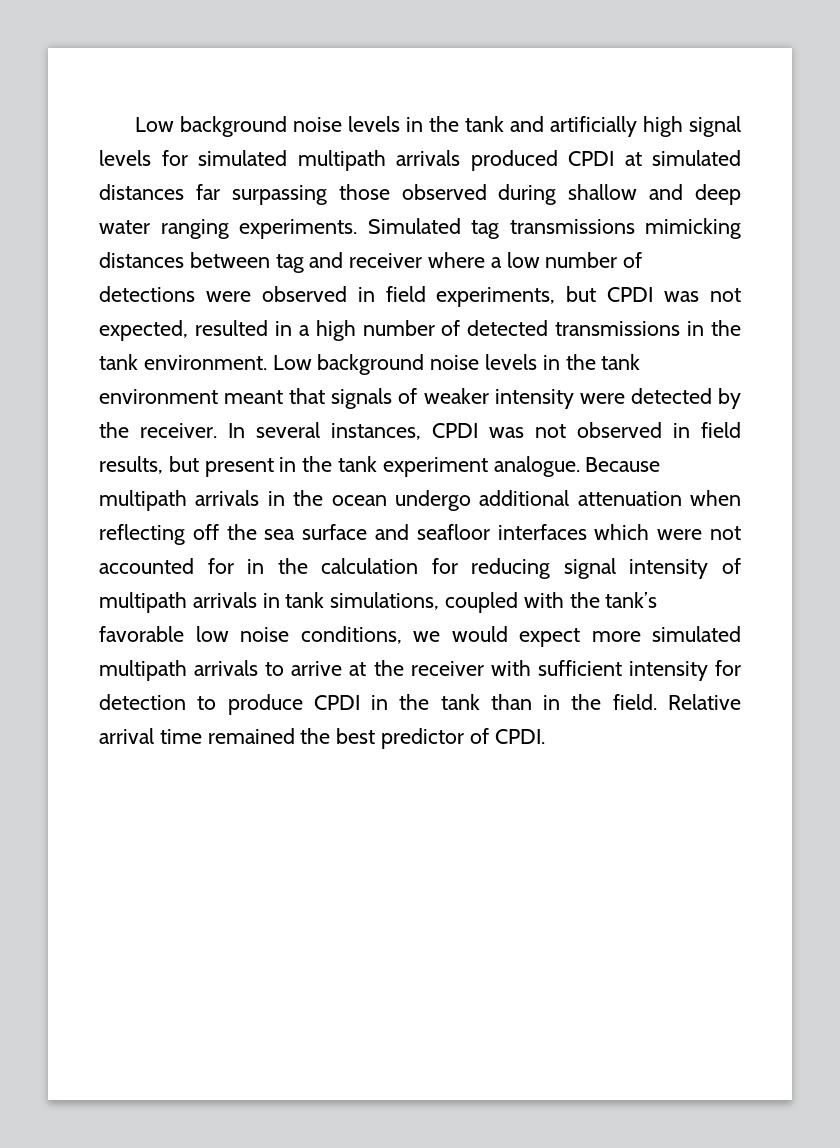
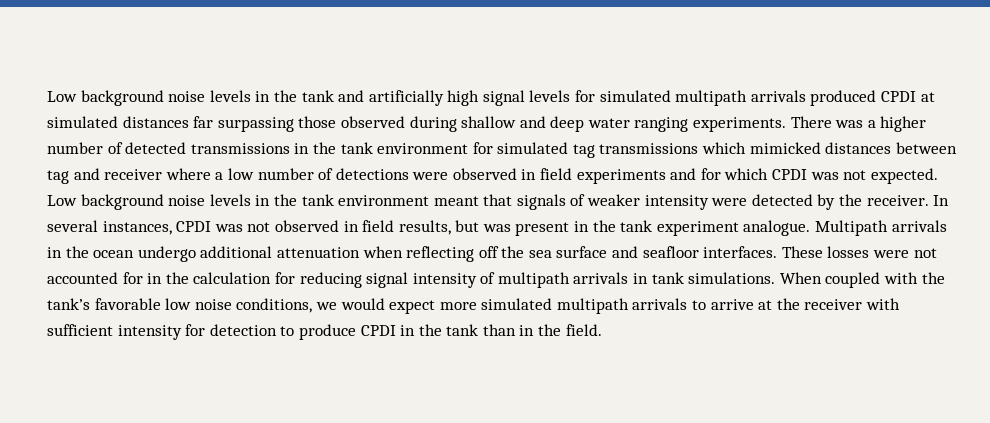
[367,218,741,239] Simulated tag transmissions mimicking -> [790,116,927,132] [47,142,821,158] There was a higher number of detected transmissions in the tank environment for simulated tag transmissions which mimicked
[436,286,742,307] [99,320,741,341] [99,354,267,370] experiments, but CPDI was not expected, resulted in a high number of detected transmissions in the tank environment. -> [576,168,938,184] experiments and for which CPDI was not expected.
(199, 464) none -> [482,224,511,232] was
[585,457,661,472] [99,490,187,511] Because multipath -> [815,220,889,236] Multipath
[497,524,650,540] interfaces which -> [703,246,870,258] interfaces. These losses
[330,592,440,610] simulations, -> [688,272,822,284] simulations. When
[667,694,741,710] [99,728,545,749] Relative arrival time remained the best predictor of CPDI. -> (602, 330) none

